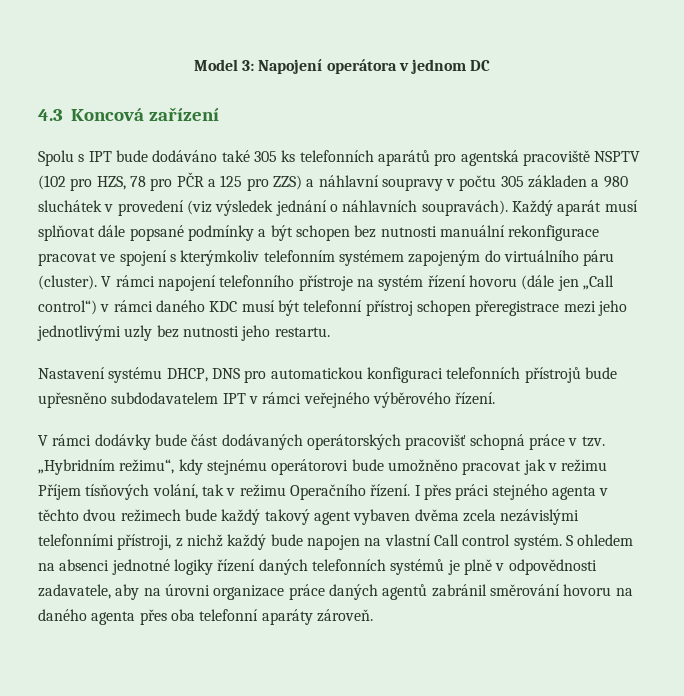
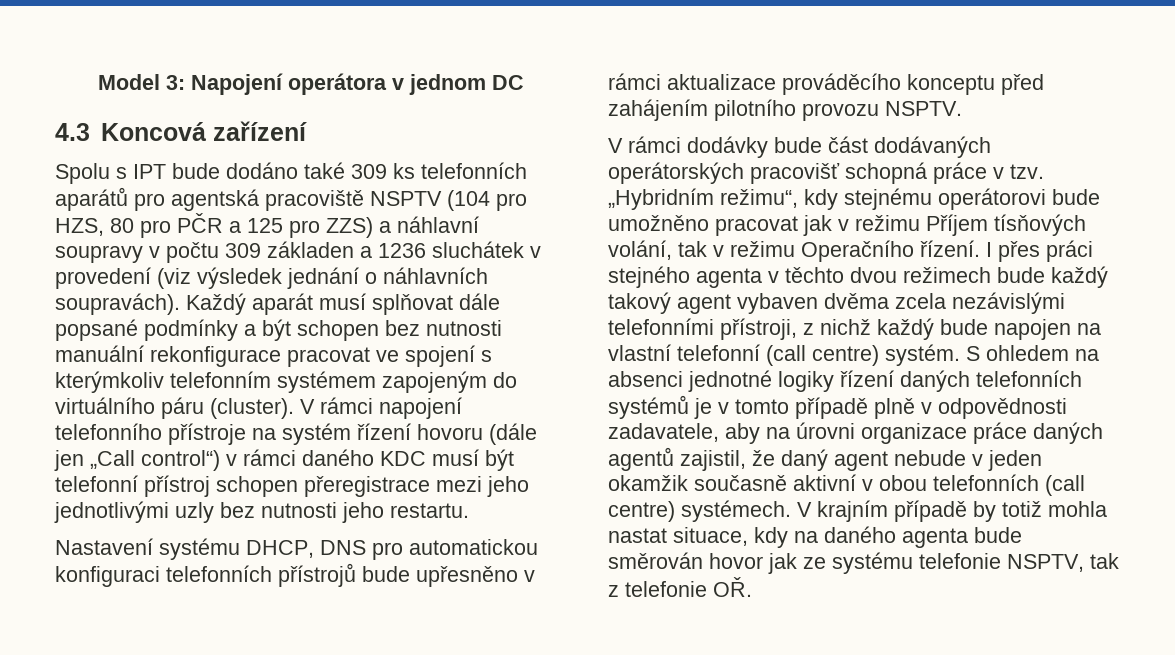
[152,150,277,162] dodáváno také 305 -> [226,162,387,179] dodáno také 309
[38,175,66,190] (102 -> [447,190,490,211] (104
[129,176,146,187] 78 -> [110,218,134,233] 80
[500,176,524,187] 305 -> [225,243,261,258] 309
[603,176,628,188] 980 -> [378,243,426,258] 1236
[111,392,496,408] subdodavatelem IPT v rámci veřejného výběrového řízení. -> [524,570,535,582] [608,73,1044,95] [608,99,962,121] v rámci aktualizace prováděcího konceptu před zahájením pilotního provozu NSPTV.
[433,534,511,546] Call control -> [677,344,879,366] telefonní (call centre)
(460, 567) none -> [718,397,868,419] v tomto případě
[431,584,633,597] [38,609,373,625] zabránil směrování hovoru na daného agenta přes oba telefonní aparáty zároveň. -> [680,449,1042,471] [608,474,1085,496] [608,500,1107,522] [608,526,1022,548] [608,552,1119,574] [608,577,752,597] zajistil, že daný agent nebude v jeden okamžik současně aktivní v obou telefonních (call centre) systémech. V krajním případě by totiž mohla nastat situace, kdy na daného agenta bude směrován hovor jak ze systému telefonie NSPTV, tak z telefonie OŘ.

